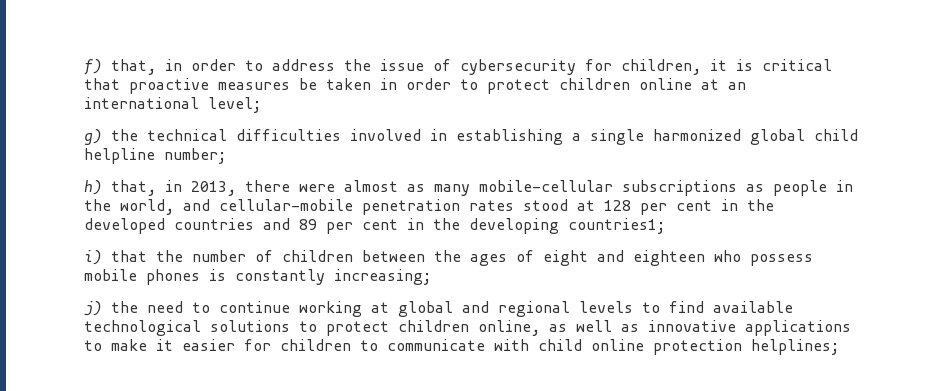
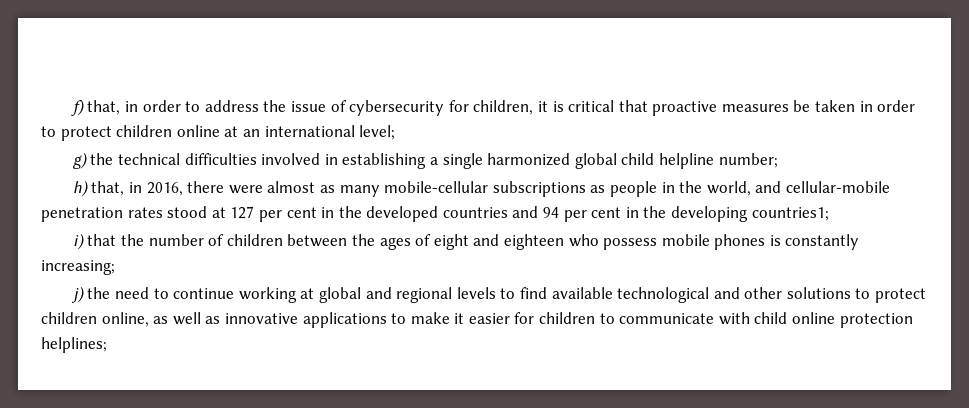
[191,181,236,196] 2013, -> [146,182,183,196] 2016,
[604,200,631,211] 128 -> [230,206,255,219] 127
[299,219,317,230] 89 -> [543,207,560,218] 94
(201, 328) none -> [713,287,783,299] and other

